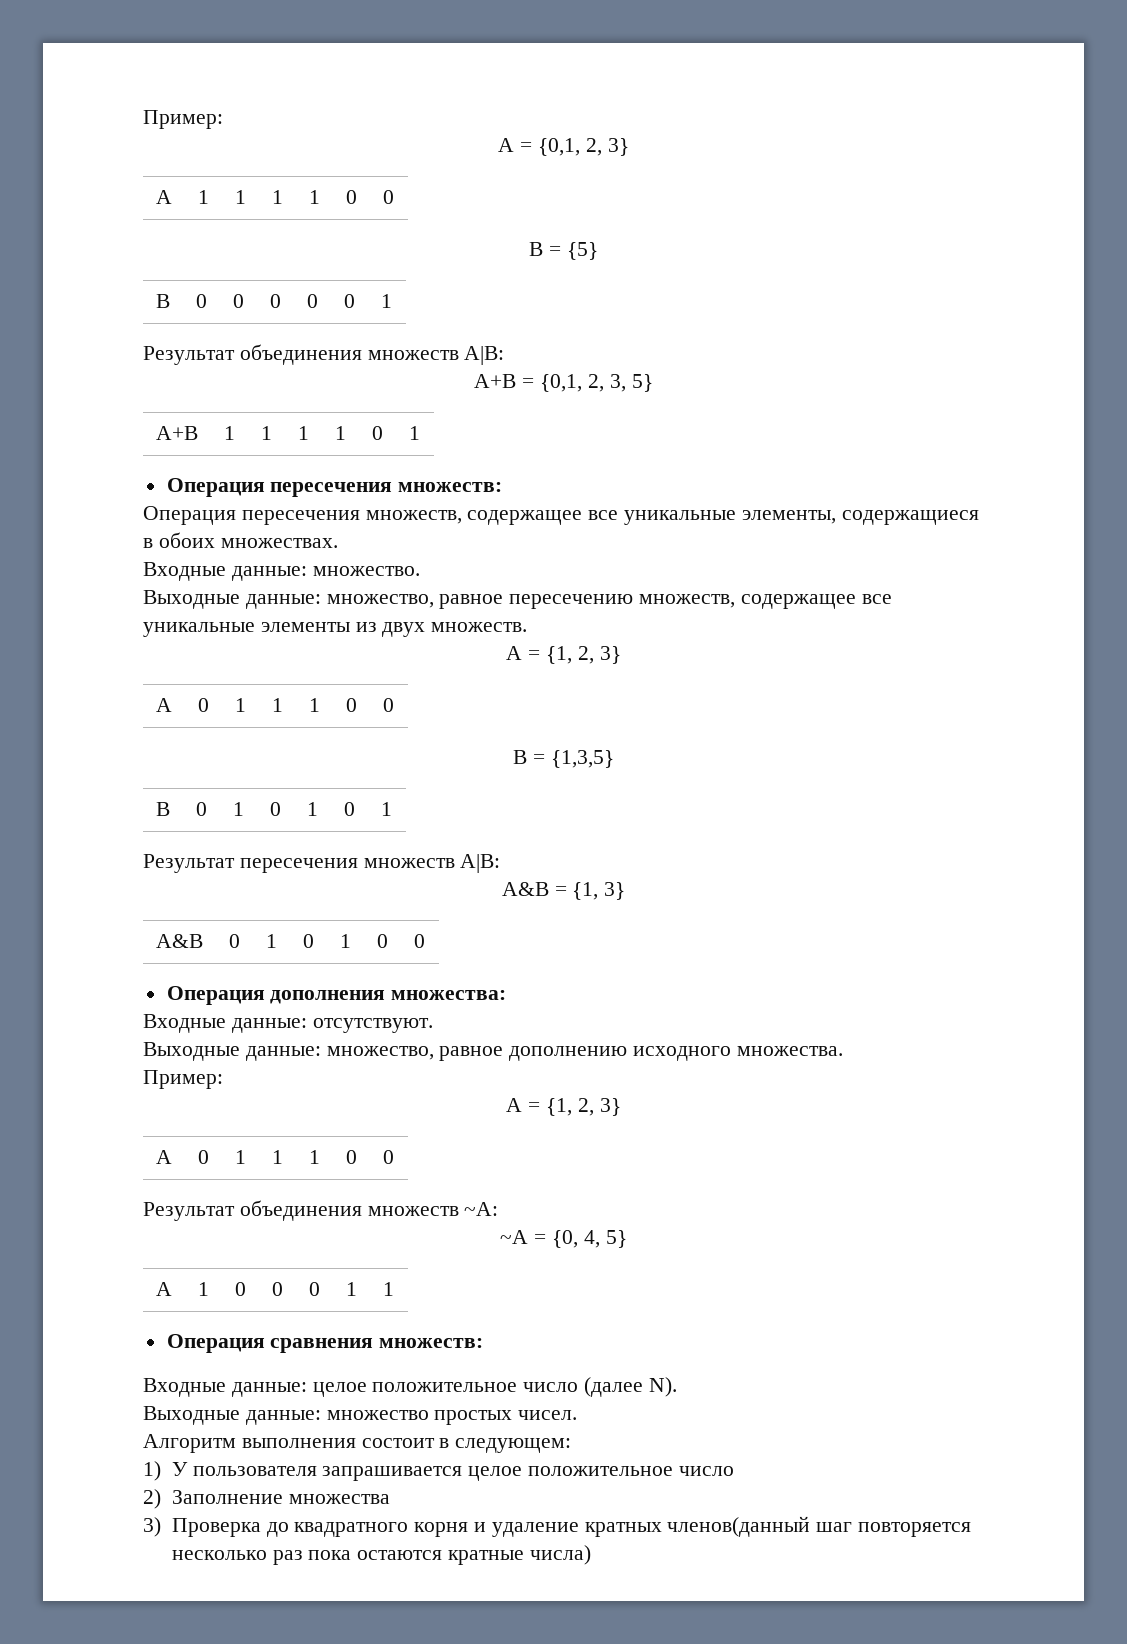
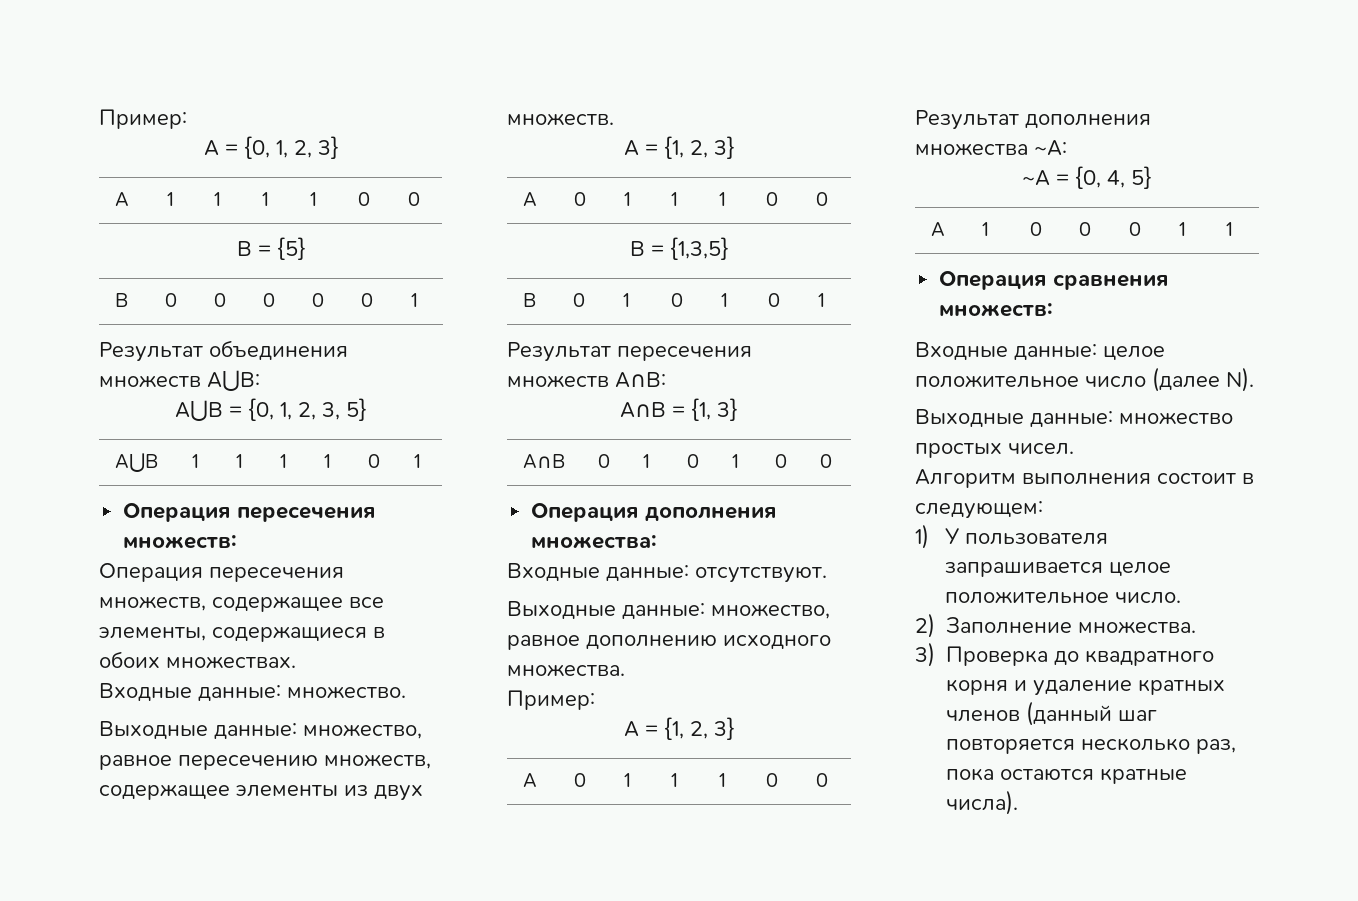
[143,110,223,129] [498,138,580,156] Пример: // A = {0,1, -> [99,109,187,129] [203,136,288,159] Пример: // A = {0, 1,
[464,346,505,365] [474,374,583,392] A|B: // A+B = {0,1, -> [207,370,260,391] [175,398,292,421] A⋃B: // A⋃B = {0, 1,
[155,426,198,440] A+B -> [114,453,158,472] A⋃B
[624,510,737,525] уникальные -> (384, 602) none
[861,594,892,604] [143,622,255,637] все уникальные -> (230, 792) none
[460,854,501,873] [501,882,549,896] A|B: // A&B -> [615,372,666,388] [620,402,666,418] A∩B: // A∩B
[155,934,203,948] A&B -> [522,454,565,469] A∩B
[239,1200,459,1221] объединения множеств -> [1025,114,1151,129] [915,143,1028,156] дополнения множества
[678,1466,734,1476] число -> [1115,592,1182,604] число.
[288,1494,390,1504] множества -> [1078,621,1196,634] множества.
[667,1516,811,1537] членов(данный -> [946,701,1112,726] членов (данный
[272,1550,303,1565] раз -> [1196,739,1236,754] раз,
[529,1545,591,1565] числа) -> [946,790,1018,815] числа).

